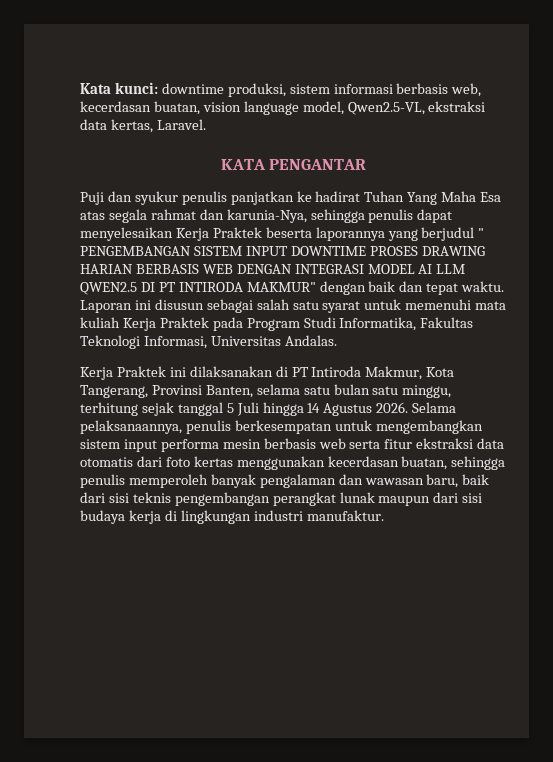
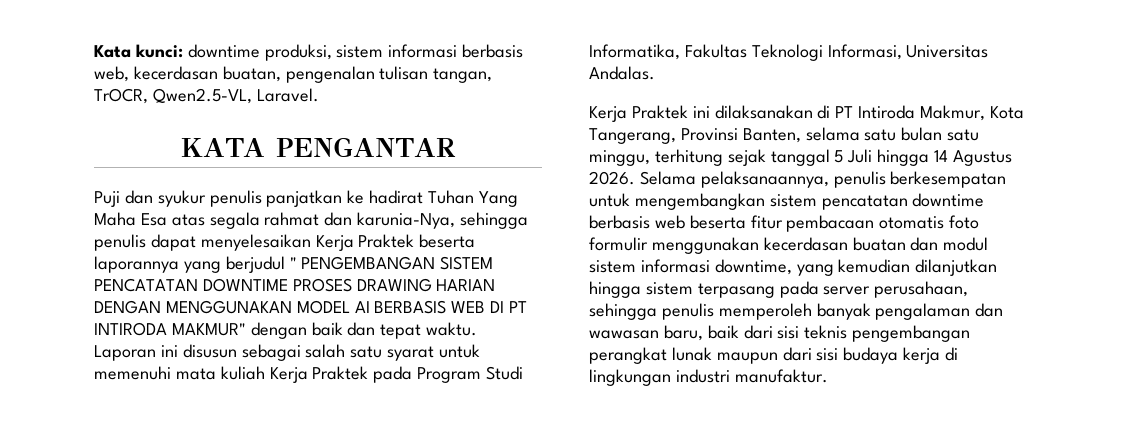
[202,101,486,115] [80,119,153,133] vision language model, Qwen2.5-VL, ekstraksi data kertas, -> [285,66,493,83] [94,88,252,104] pengenalan tulisan tangan, TrOCR, Qwen2.5-VL,
[245,246,288,256] INPUT -> [94,278,198,292] PENCATATAN
[135,264,466,274] [80,282,137,295] BERBASIS WEB DENGAN INTEGRASI MODEL AI LLM QWEN2.5 -> [94,300,486,314] DENGAN MENGGUNAKAN MODEL AI BERBASIS WEB
[123,438,505,452] [80,456,448,470] input performa mesin berbasis web serta fitur ekstraksi data otomatis dari foto kertas menggunakan kecerdasan buatan, -> [821,193,985,210] [589,215,980,232] [589,237,989,254] [589,259,998,276] [589,281,969,298] pencatatan downtime berbasis web beserta fitur pembacaan otomatis foto formulir menggunakan kecerdasan buatan dan modul sistem informasi downtime, yang kemudian dilanjutkan hingga sistem terpasang pada server perusahaan,

